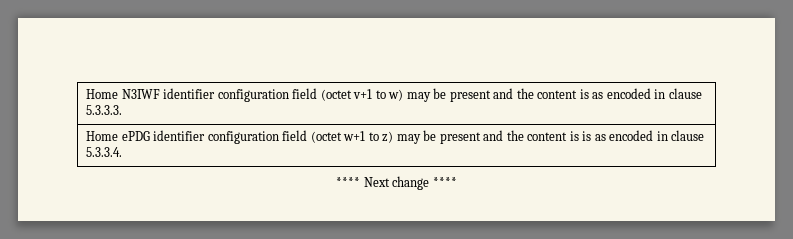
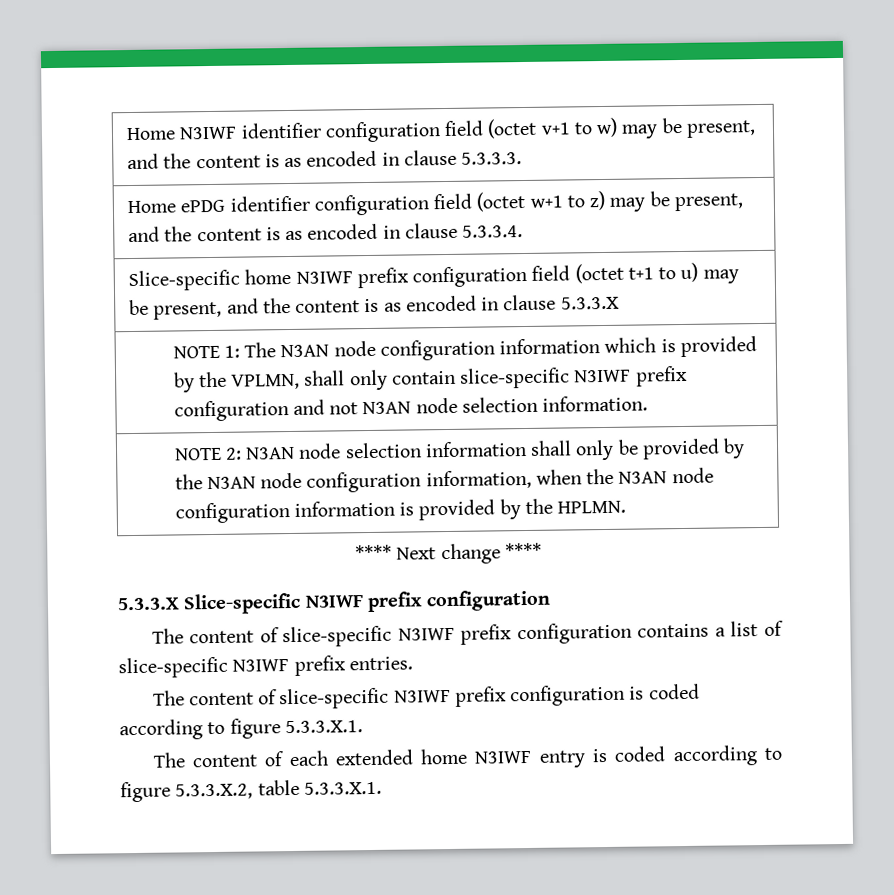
[449,90,491,102] present -> [685,120,756,138] present,
[439,130,592,144] present and the content is is -> [673,193,744,212] [127,226,281,243] present, and the content is
[336,176,457,190] // **** Next change **** -> [127,262,739,292] [128,294,620,320] [172,336,757,361] [173,365,688,393] [173,395,649,422] [173,438,746,461] [174,467,714,493] [174,498,627,524] [355,542,542,565] [117,589,552,615] [151,620,784,648] [118,655,413,679] [152,683,700,710] [119,718,363,741] [152,745,784,768] [120,779,382,803] // Slice-specific home N3IWF prefix configuration field (octet t+1 to u) may be present, and the content is as encoded in clause 5.3.3.X // NOTE 1: The N3AN node configuration information which is provided by the VPLMN, shall only contain slice-specific N3IWF prefix configuration and not N3AN node selection information. // NOTE 2: N3AN node selection information shall only be provided by the N3AN node configuration information, when the N3AN node configuration information is provided by the HPLMN. // **** Next change **** // 5.3.3.X Slice-specific N3IWF prefix configuration // The content of slice-specific N3IWF prefix configuration contains a list of slice-specific N3IWF prefix entries. // The content of slice-specific N3IWF prefix configuration is coded according to figure 5.3.3.X.1. // The content of each extended home N3IWF entry is coded according to figure 5.3.3.X.2, table 5.3.3.X.1.

